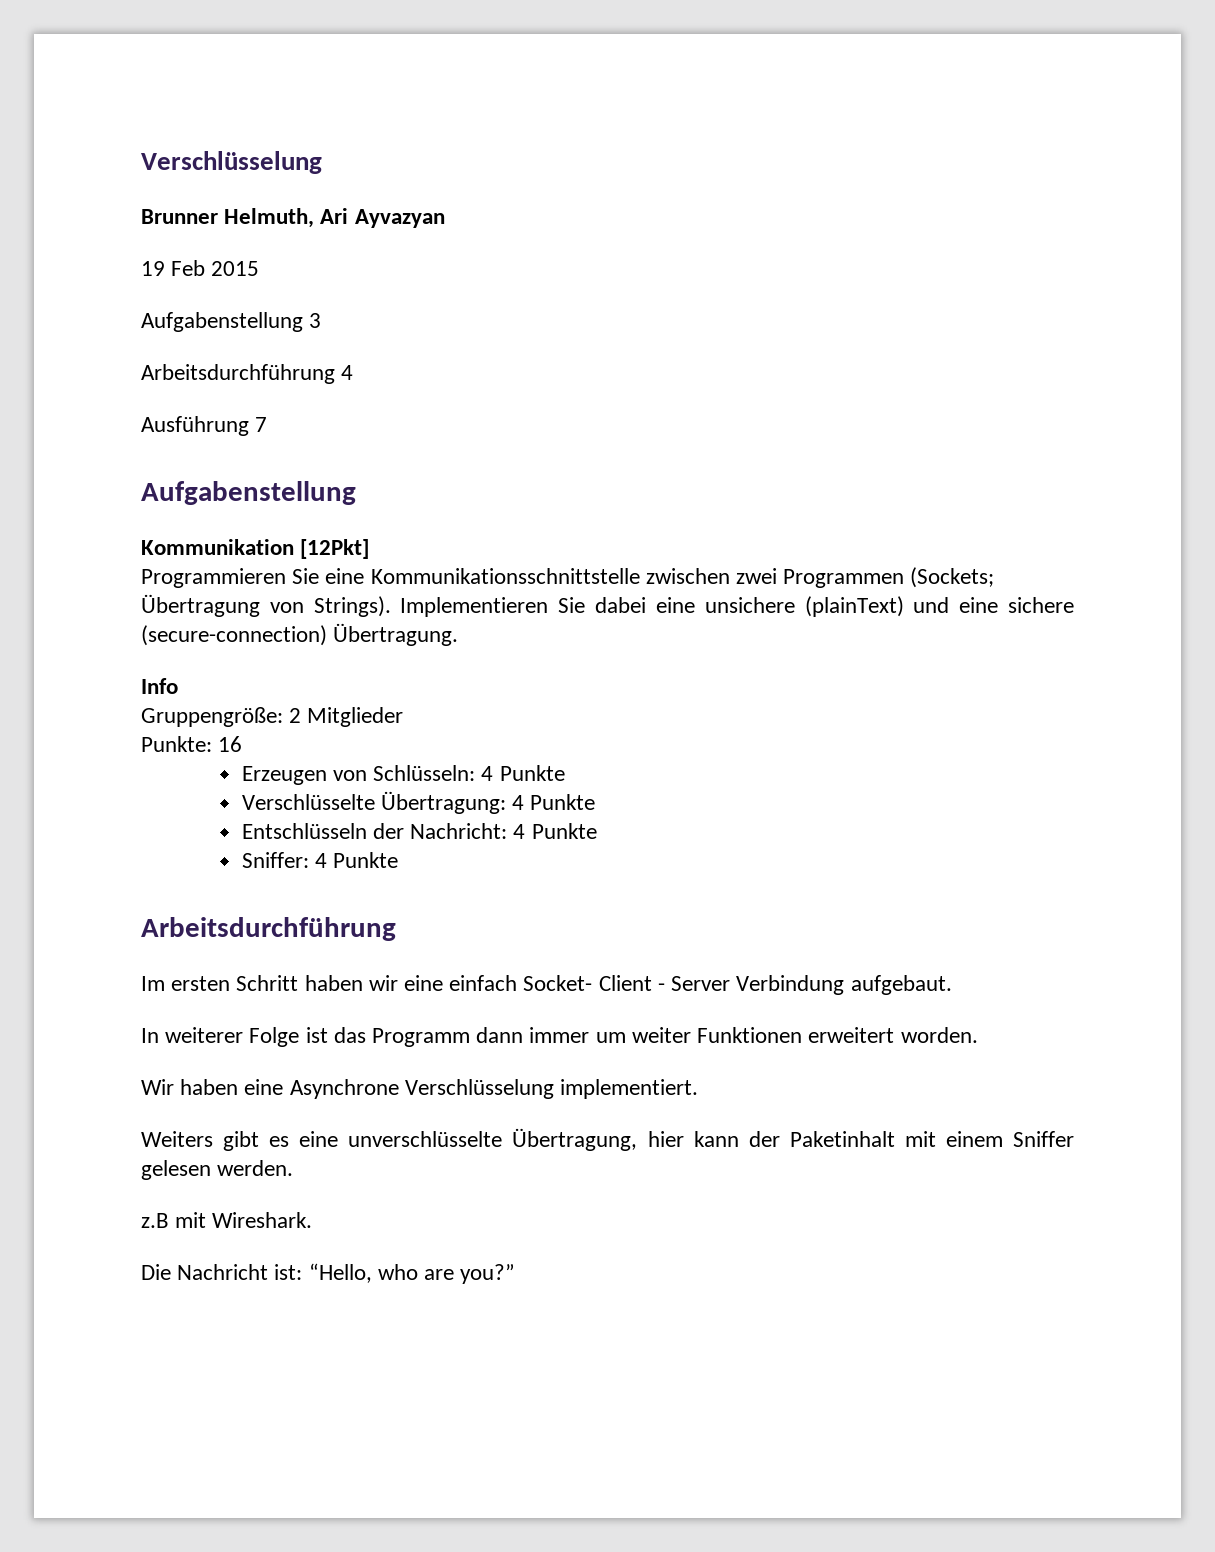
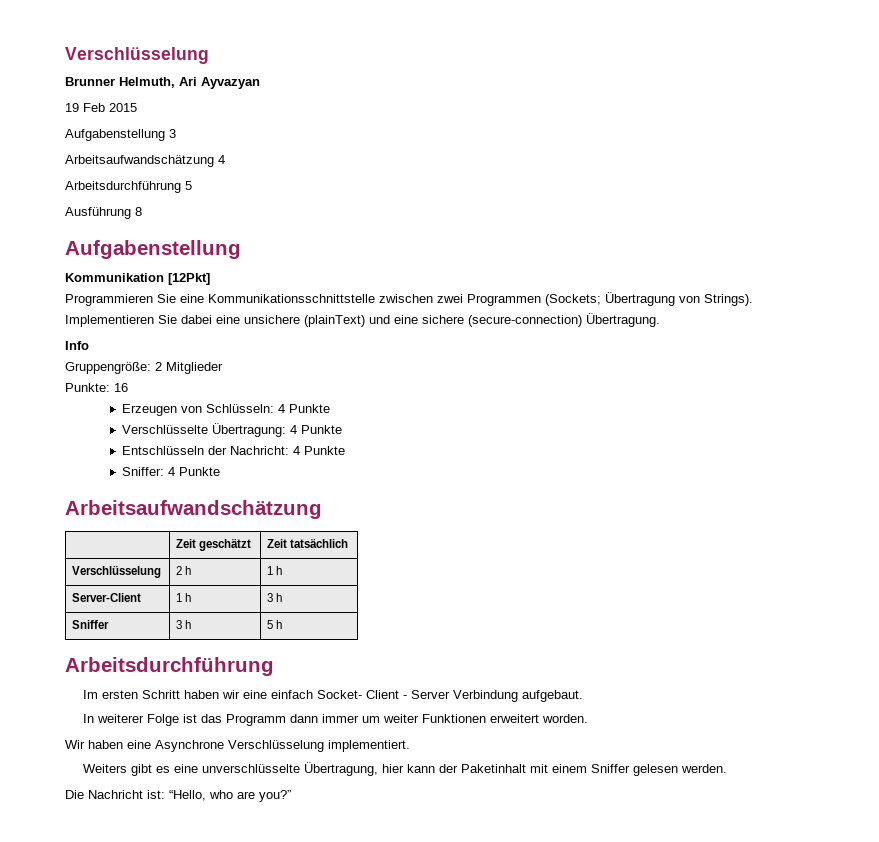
[141,364,354,384] Arbeitsdurchführung 4 -> [65,155,225,167] [65,181,192,193] Arbeitsaufwandschätzung 4 // Arbeitsdurchführung 5
[255,417,268,432] 7 -> [135,207,142,216] 8
(399, 860) none -> [65,500,322,519] [176,538,252,551] [267,538,349,548] [72,565,162,578] [176,566,192,575] [267,566,283,575] [72,593,142,602] [176,593,192,602] [267,593,283,602] [72,620,110,629] [176,620,192,629] [267,620,283,629] // Arbeitsaufwandschätzung // | Zeit geschätzt | Zeit tatsächlich // Verschlüsselung | 2 h | 1 h // Server-Client | 1 h | 3 h // Sniffer | 3 h | 5 h
[141,1212,313,1228] // z.B mit Wireshark. -> (728, 768) none

